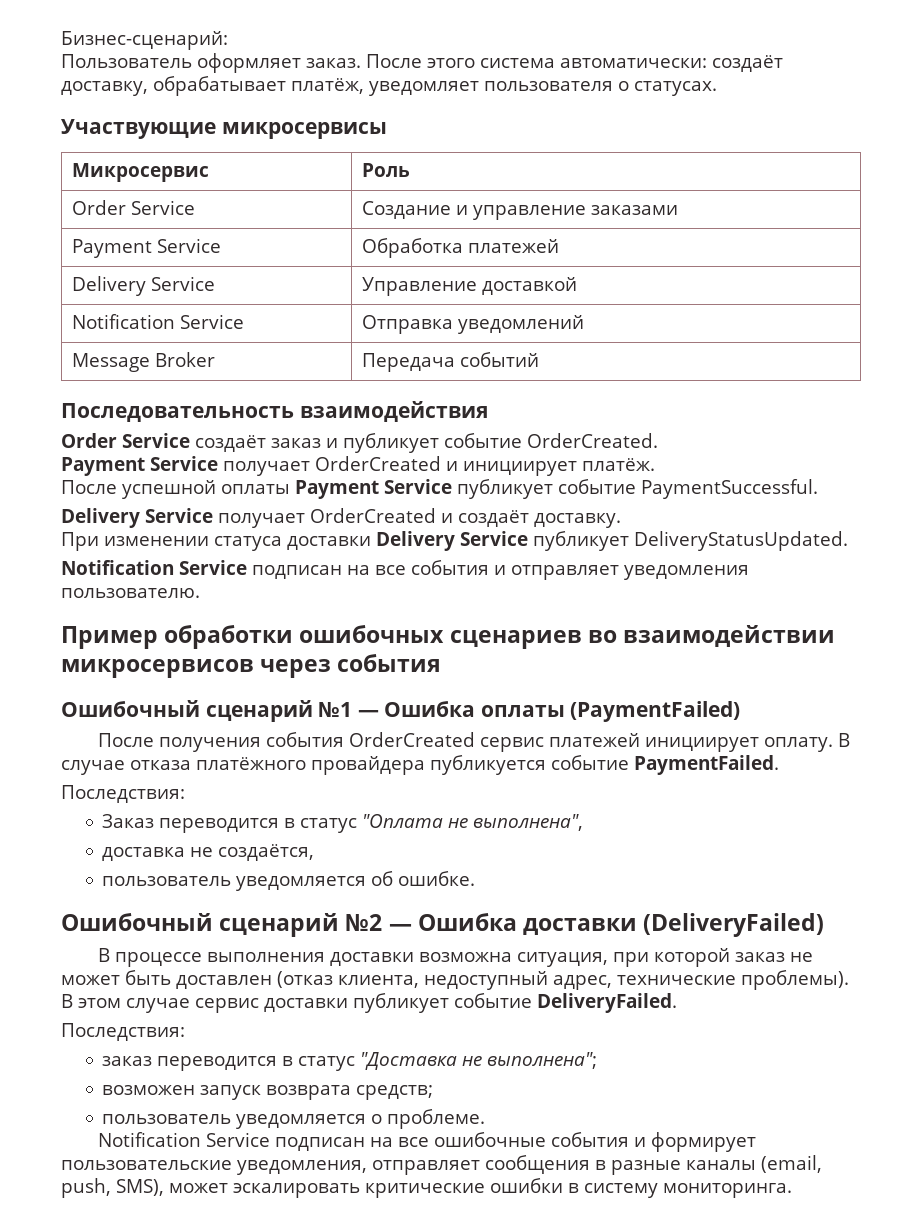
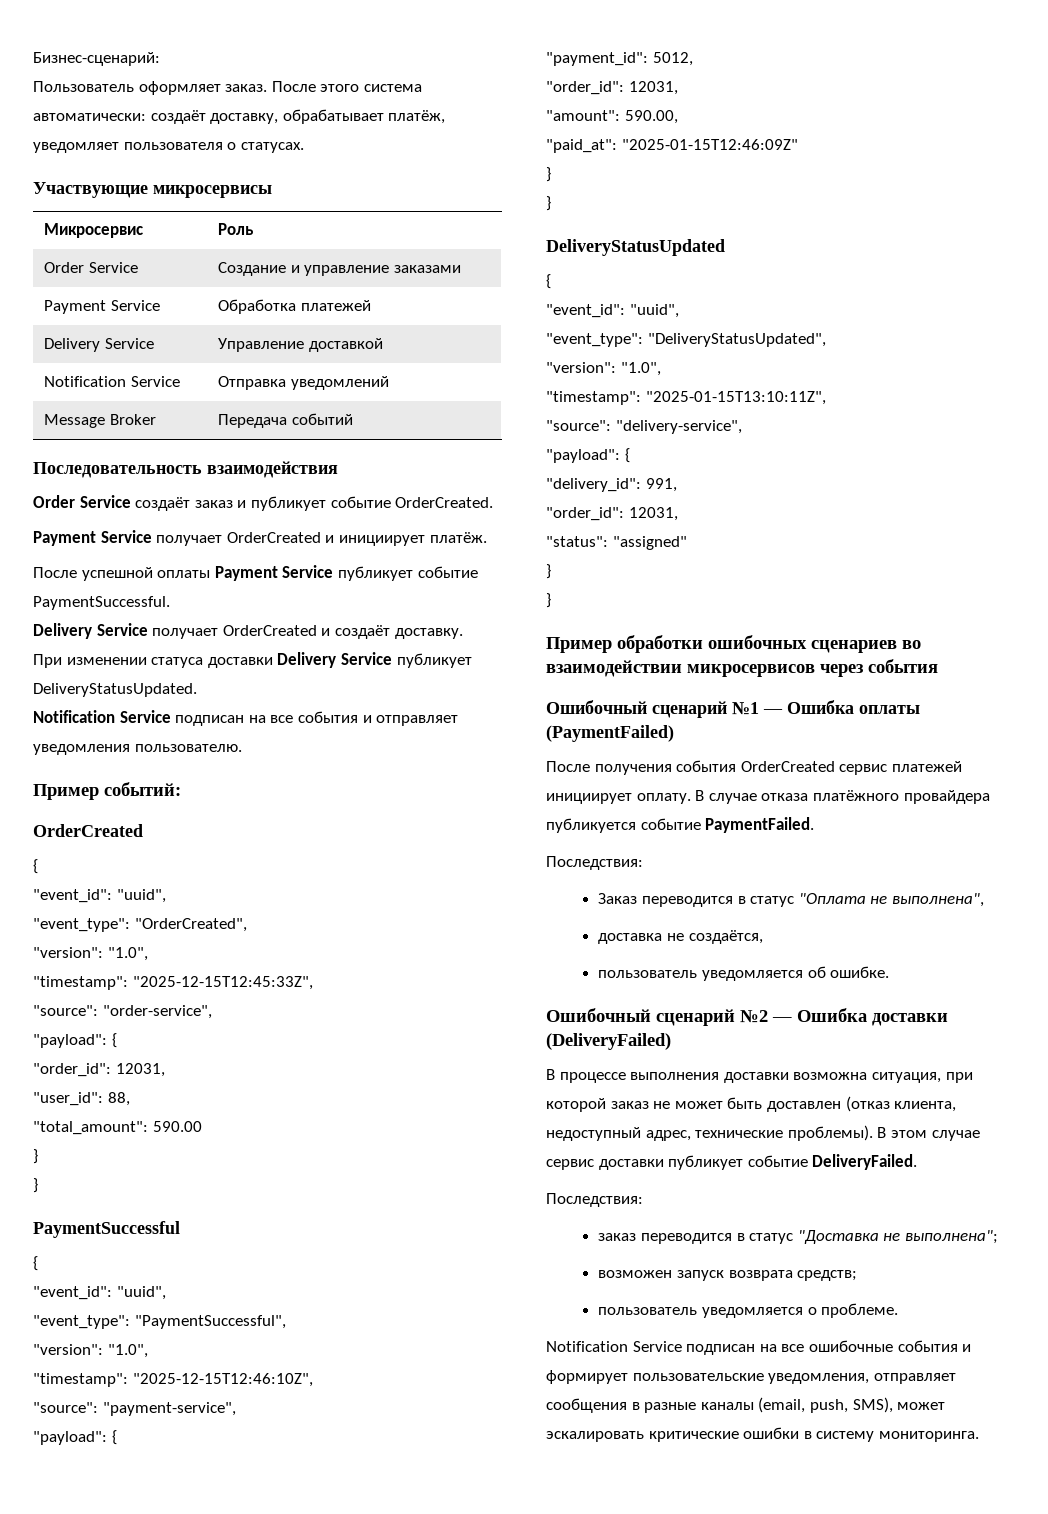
(200, 593) none -> [33,782,181,800] [33,824,143,837] [33,859,38,874] [33,889,166,903] [33,918,247,932] [33,947,148,961] [33,976,313,990] [33,1005,212,1019] [33,1033,117,1048] [33,1063,165,1077] [33,1092,130,1106] [33,1121,202,1135] [33,1149,38,1164] [33,1178,38,1193] [33,1221,180,1238] [33,1256,38,1271] [33,1286,166,1300] [33,1315,286,1329] [33,1344,148,1358] [33,1373,313,1387] [33,1402,236,1416] [33,1430,117,1445] [546,52,693,66] [546,81,678,95] [546,110,678,124] [546,139,798,153] [546,167,551,182] [546,196,551,211] [546,239,725,256] [546,274,551,289] [546,304,679,318] [546,333,826,347] [546,362,661,376] [546,391,826,405] [546,420,742,434] [546,448,630,463] [546,478,677,492] [546,507,678,521] [546,536,687,550] [546,564,551,579] [546,593,551,608] // Пример событий: // OrderCreated // { // "event_id": "uuid", // "event_type": "OrderCreated", // "version": "1.0", // "timestamp": "2025-12-15T12:45:33Z", // "source": "order-service", // "payload": { // "order_id": 12031, // "user_id": 88, // "total_amount": 590.00 // } // } // PaymentSuccessful // { // "event_id": "uuid", // "event_type": "PaymentSuccessful", // "version": "1.0", // "timestamp": "2025-12-15T12:46:10Z", // "source": "payment-service", // "payload": { // "payment_id": 5012, // "order_id": 12031, // "amount": 590.00, // "paid_at": "2025-01-15T12:46:09Z" // } // } // DeliveryStatusUpdated // { // "event_id": "uuid", // "event_type": "DeliveryStatusUpdated", // "version": "1.0", // "timestamp": "2025-01-15T13:10:11Z", // "source": "delivery-service", // "payload": { // "delivery_id": 991, // "order_id": 12031, // "status": "assigned" // } // }

